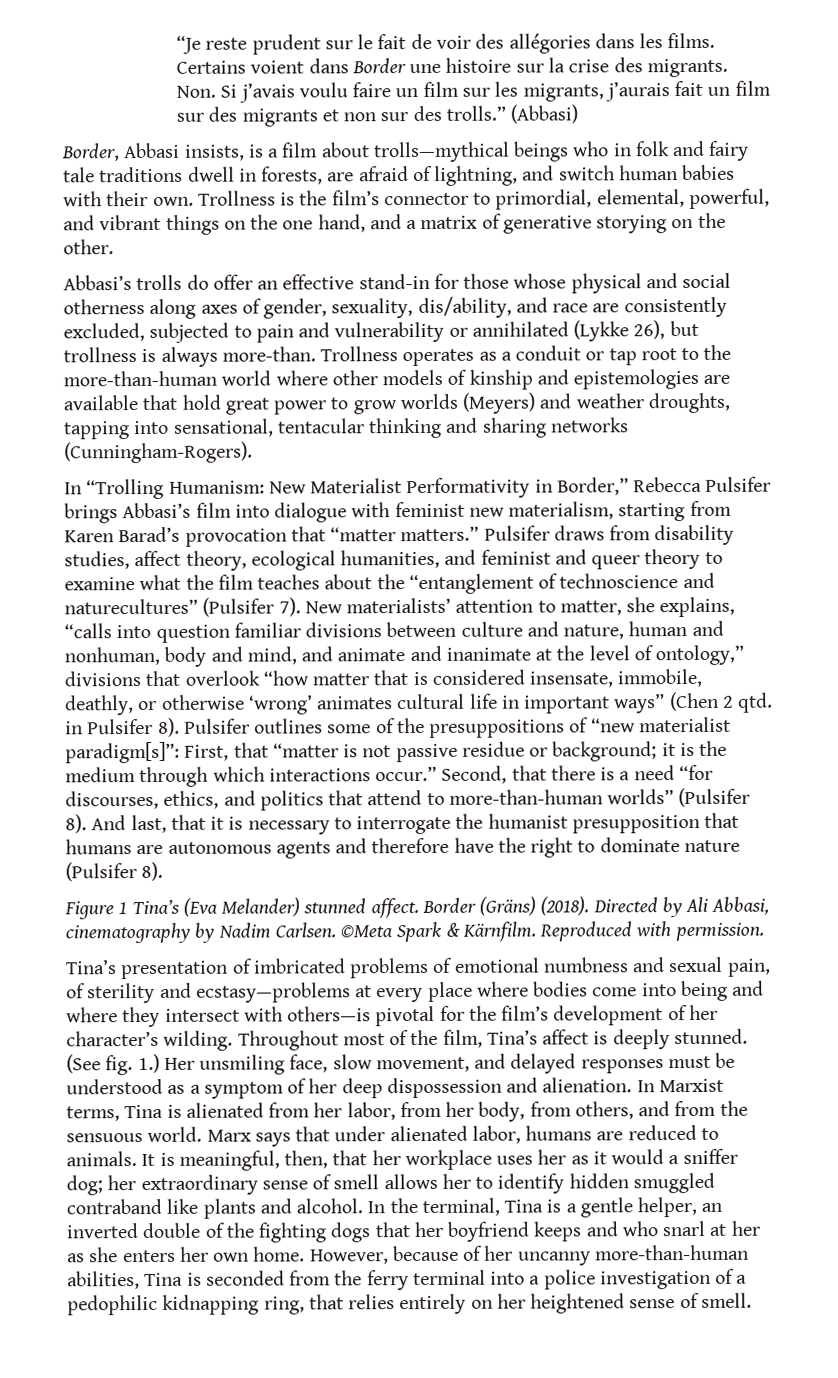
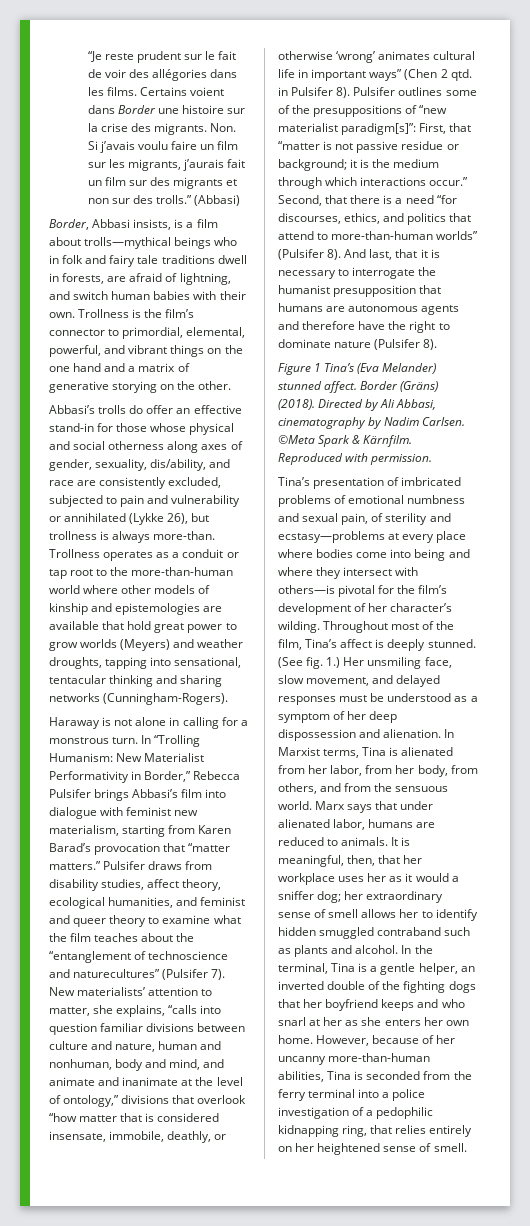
[317,214,366,233] hand, -> [73,363,102,372] hand
(253, 452) none -> [49,717,248,729] [49,737,139,744] Haraway is not alone in calling for a monstrous turn.
[166,1198,199,1214] like -> [444,927,471,936] [278,948,291,954] such as

